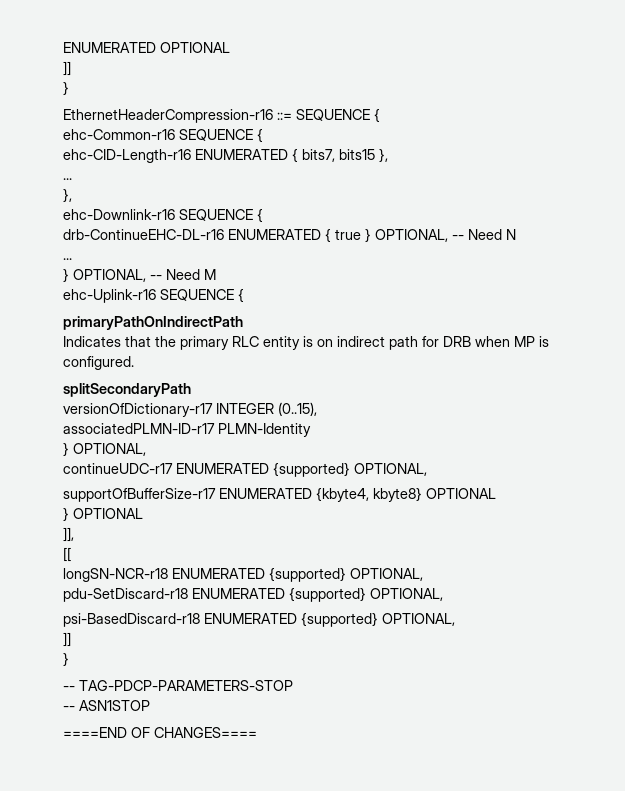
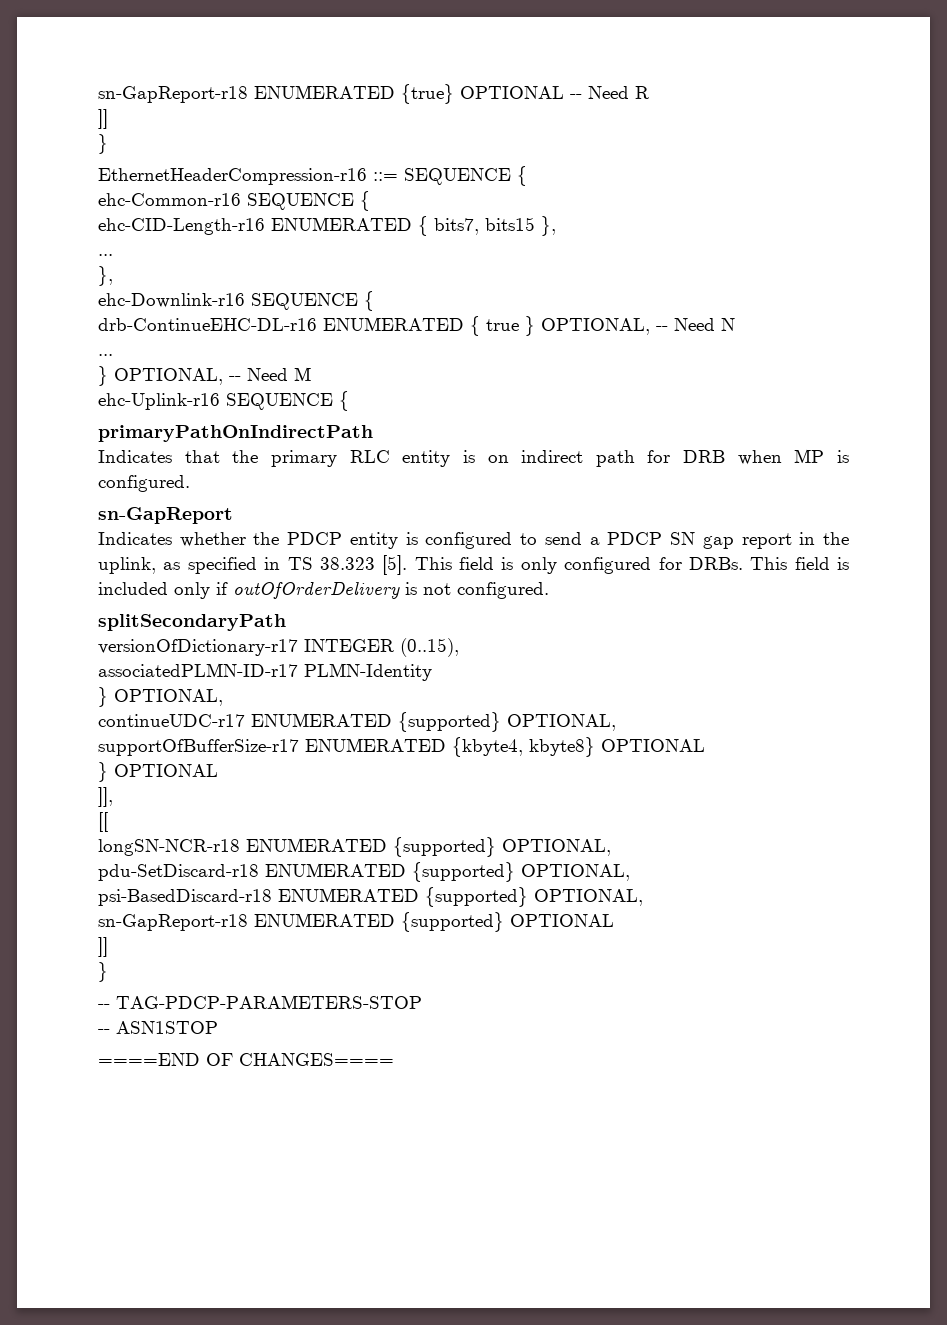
[63,42,230,53] ENUMERATED OPTIONAL -> [98,84,649,104] sn-GapReport-r18 ENUMERATED {true} OPTIONAL -- Need R
(134, 363) none -> [98,507,233,524] [98,532,850,549] [98,555,849,575] [98,582,549,599] // sn-GapReport // Indicates whether the PDCP entity is configured to send a PDCP SN gap report in the uplink, as specified in TS 38.323 [5]. This field is only configured for DRBs. This field is included only if outOfOrderDelivery is not configured.
(455, 619) none -> [98,912,614,932] // sn-GapReport-r18 ENUMERATED {supported} OPTIONAL

